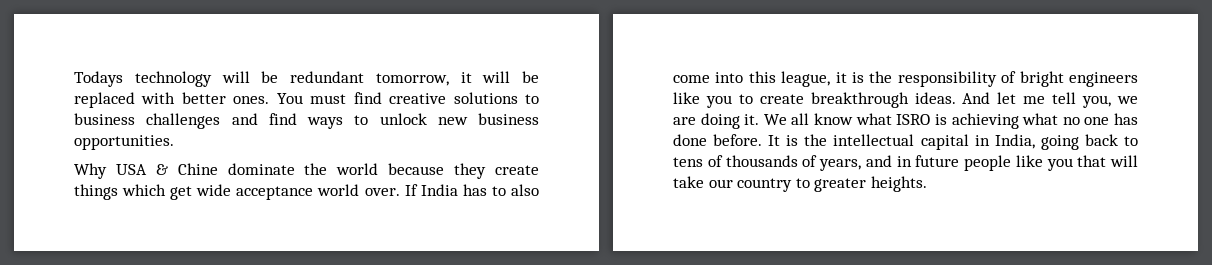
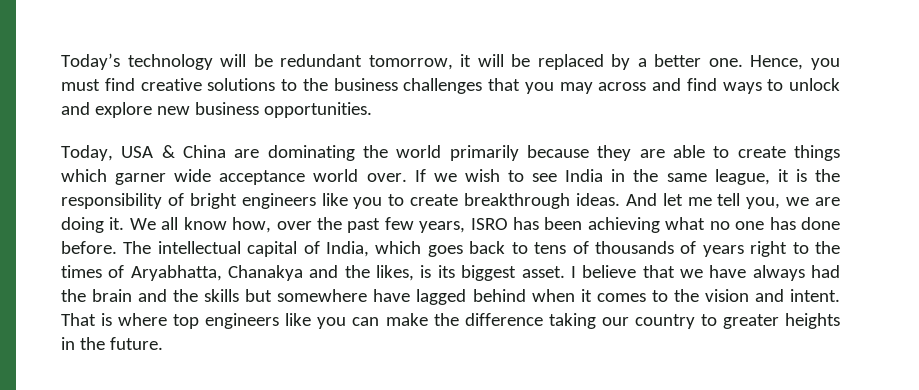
[74,71,123,87] Todays -> [61,53,120,70] Today’s
[141,92,303,104] with better ones. You -> [611,54,840,70] by a better one. Hence, you
(540, 99) none -> [302,78,328,91] the
(221, 121) none -> [488,78,647,94] that you may across
(427, 119) none -> [61,102,152,118] and explore
[74,163,107,179] Why -> [61,145,113,161] Today,
[177,163,295,175] Chine dominate -> [183,145,355,161] China are dominating
(379, 169) none -> [449,145,519,161] primarily
(487, 171) none -> [639,145,730,158] are able to
[170,186,193,200] get -> [115,173,167,185] garner
[420,184,539,196] [673,71,776,83] India has to also come into this -> [433,169,707,182] we wish to see India in the same
[855,113,947,125] what ISRO is -> [232,217,583,233] how, over the past few years, ISRO has been
[768,134,1079,150] It is the intellectual capital in India, going -> [123,241,463,257] The intellectual capital of India, which goes
[819,155,1138,171] [673,176,927,192] years, and in future people like you that will take our country to greater heights. -> [702,241,840,257] [61,265,841,281] [61,289,840,305] [61,313,840,329] [61,337,163,350] years right to the times of Aryabhatta, Chanakya and the likes, is its biggest asset. I believe that we have always had the brain and the skills but somewhere have lagged behind when it comes to the vision and intent. That is where top engineers like you can make the difference taking our country to greater heights in the future.

